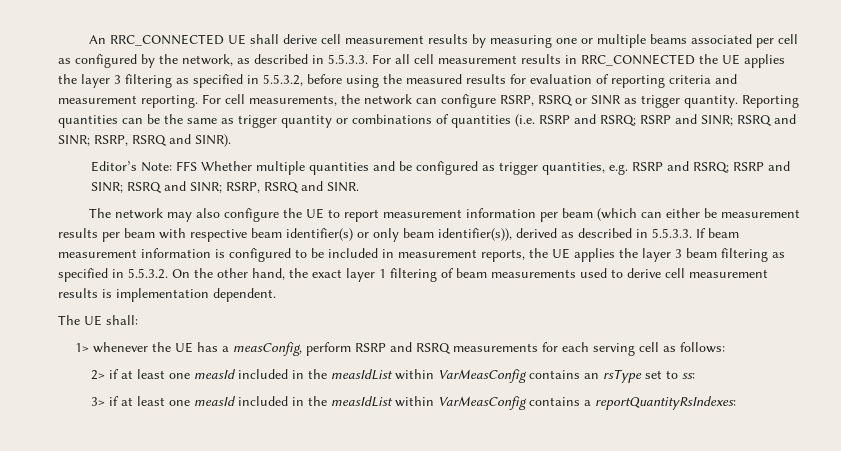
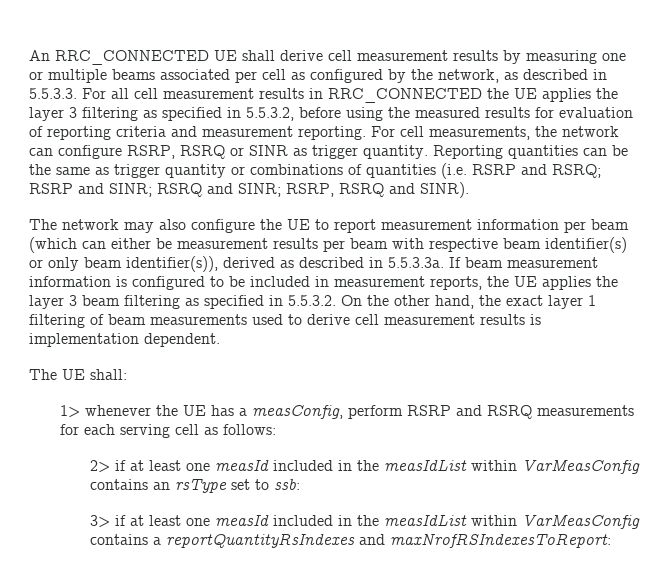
[91,161,791,175] [91,181,360,193] // Editor’s Note: FFS Whether multiple quantities and be configured as trigger quantities, e.g. RSRP and RSRQ; RSRP and SINR; RSRQ and SINR; RSRP, RSRQ and SINR. -> (469, 190) none
[652,228,692,238] 5.5.3.3. -> [388,257,444,268] 5.5.3.3a.
[682,373,696,379] ss: -> [274,479,301,490] ssb:
[595,396,737,410] reportQuantityRsIndexes: -> [166,533,612,548] reportQuantityRsIndexes and maxNrofRSIndexesToReport:

